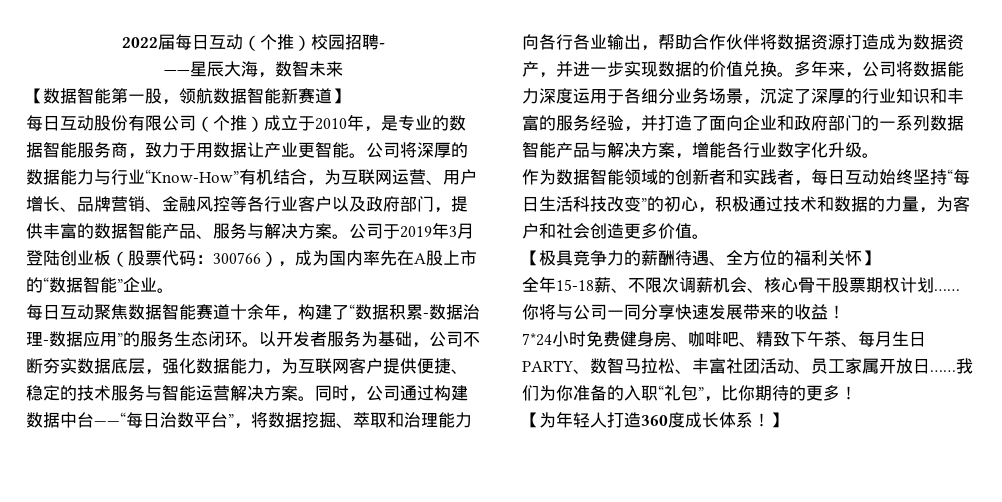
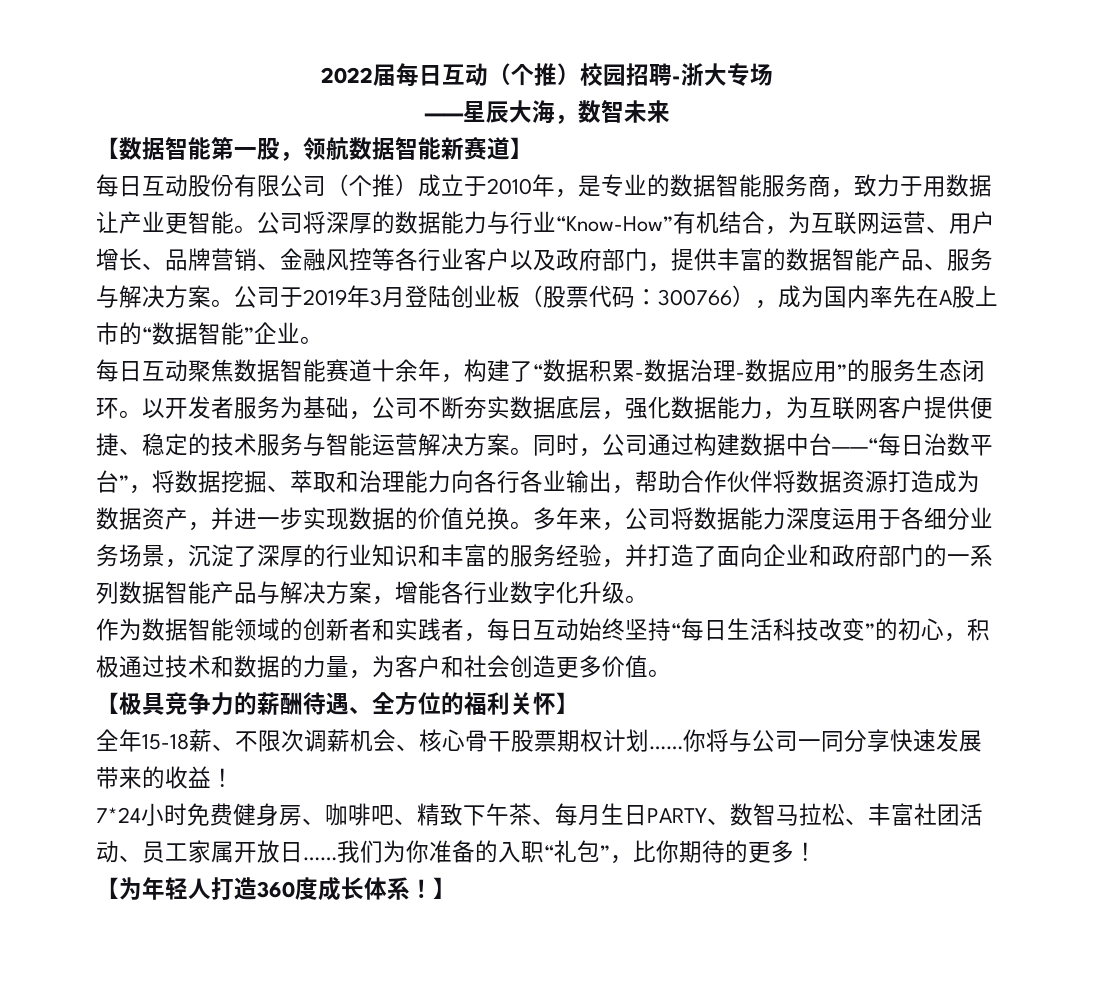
(385, 45) none -> [681,63,773,86] 浙大专场

